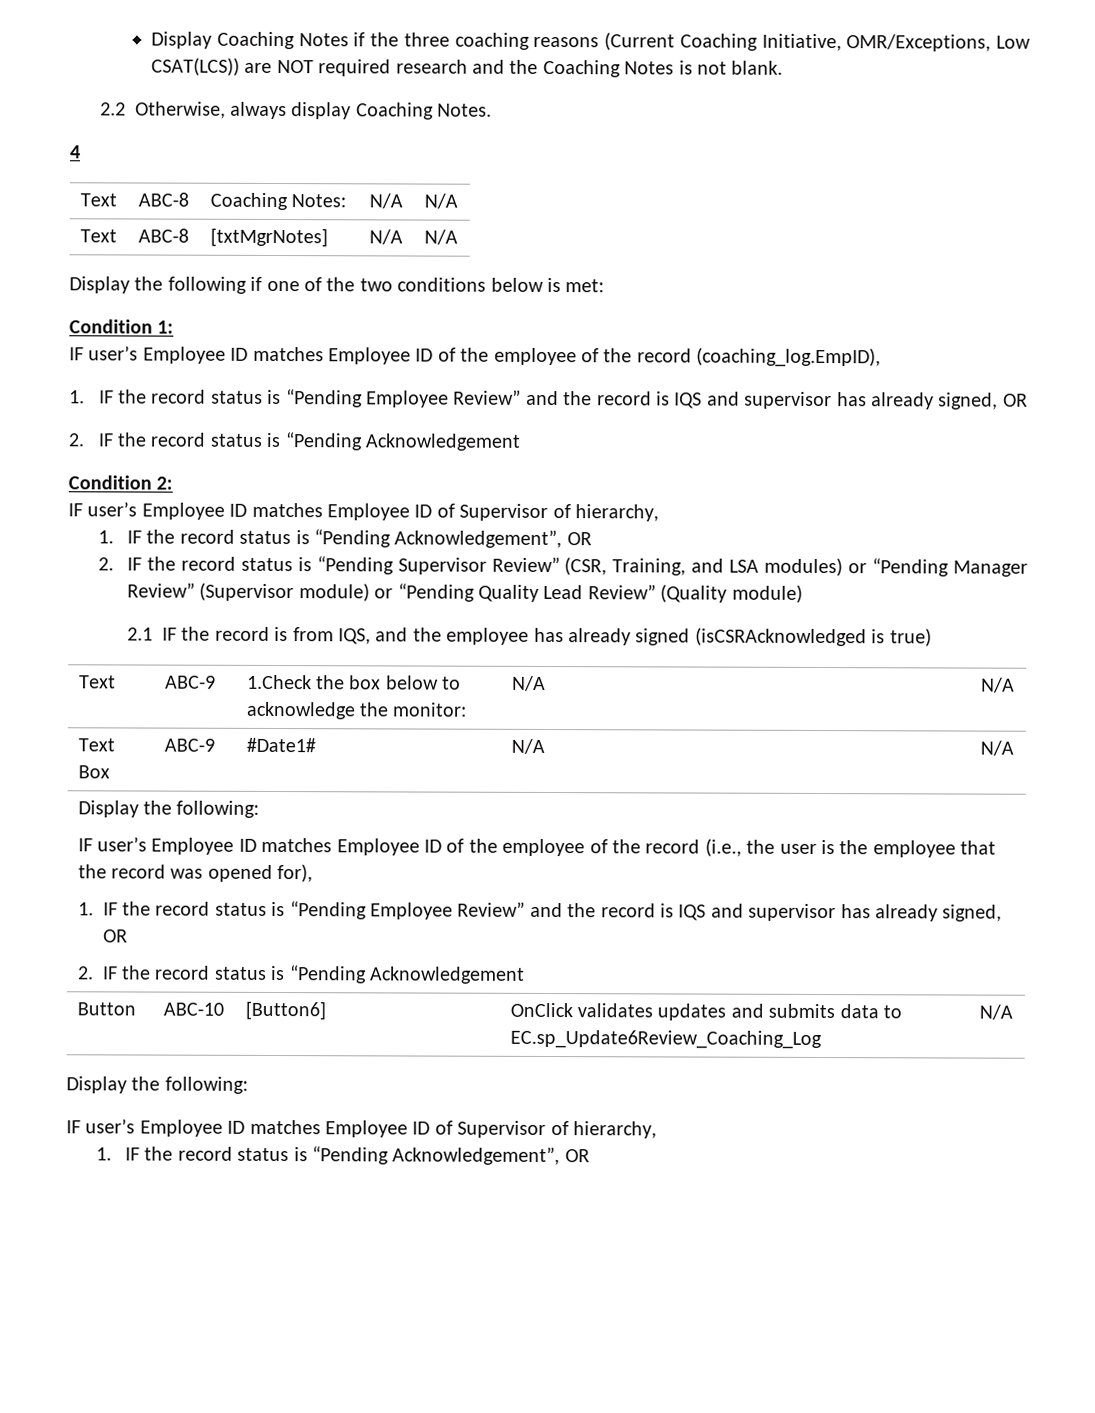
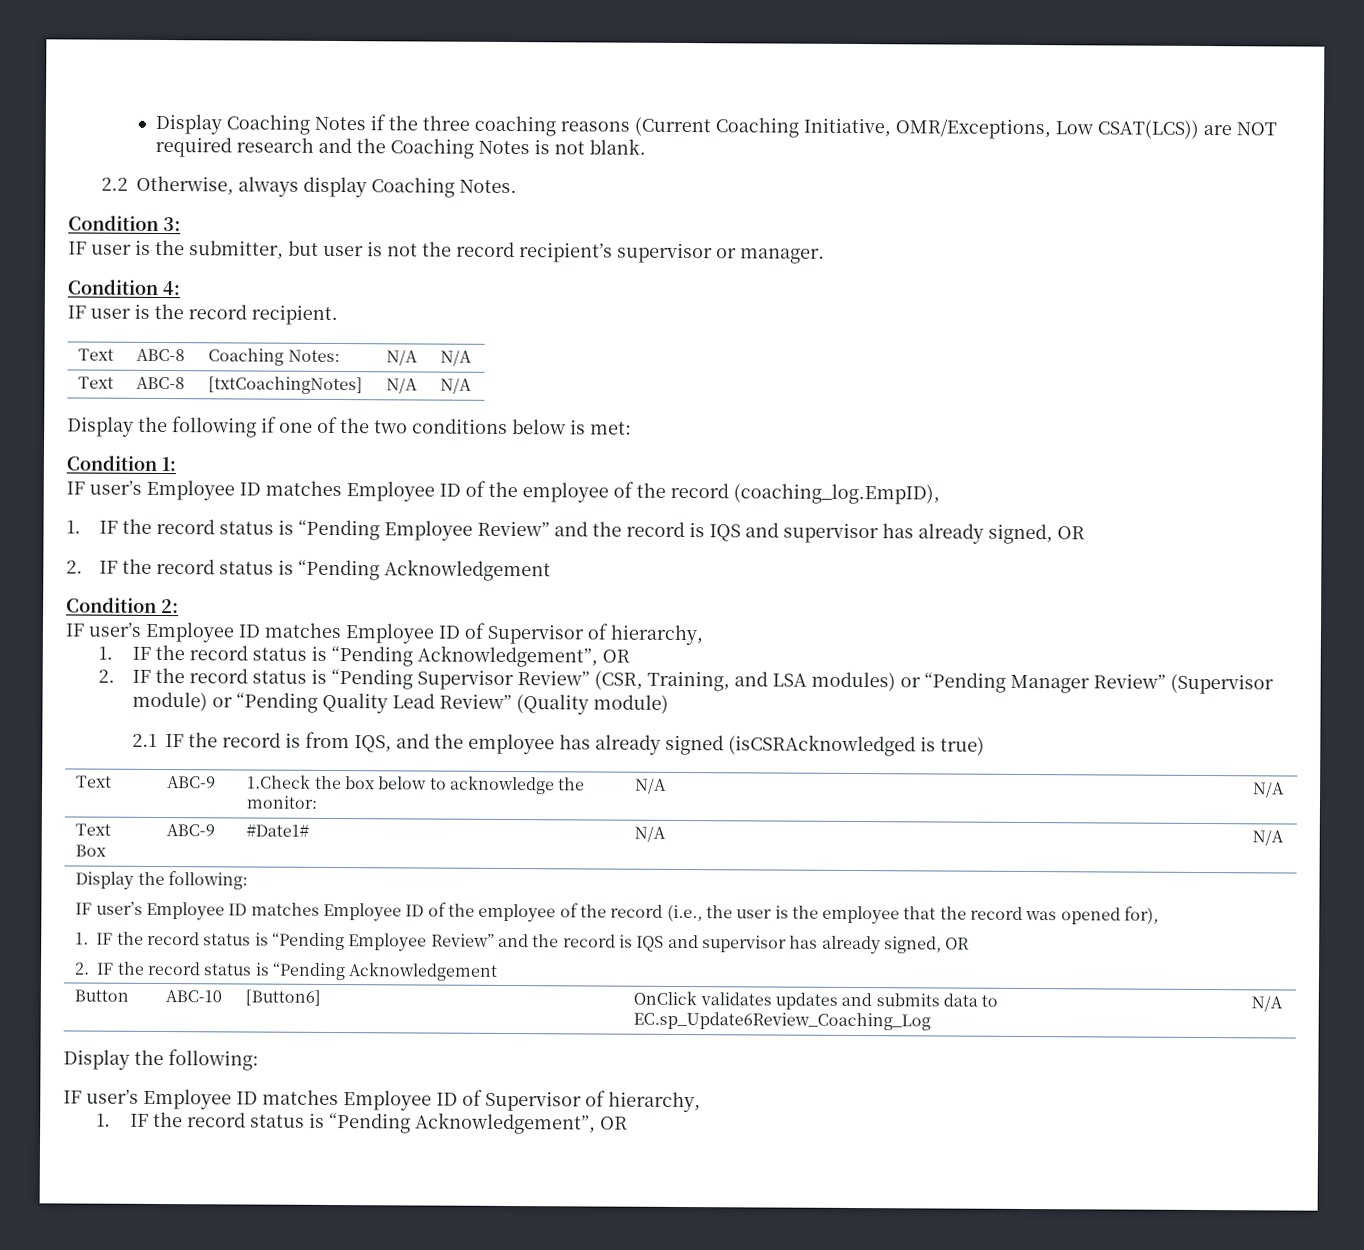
[70,145,81,159] 4 -> [68,215,181,232] [68,239,825,264] [67,279,180,296] [67,303,338,326] Condition 3: // IF user is the submitter, but user is not the record recipient’s supervisor or manager. // Condition 4: // IF user is the record recipient.
[209,227,328,248] [txtMgrNotes] -> [208,376,364,395] [txtCoachingNotes]

